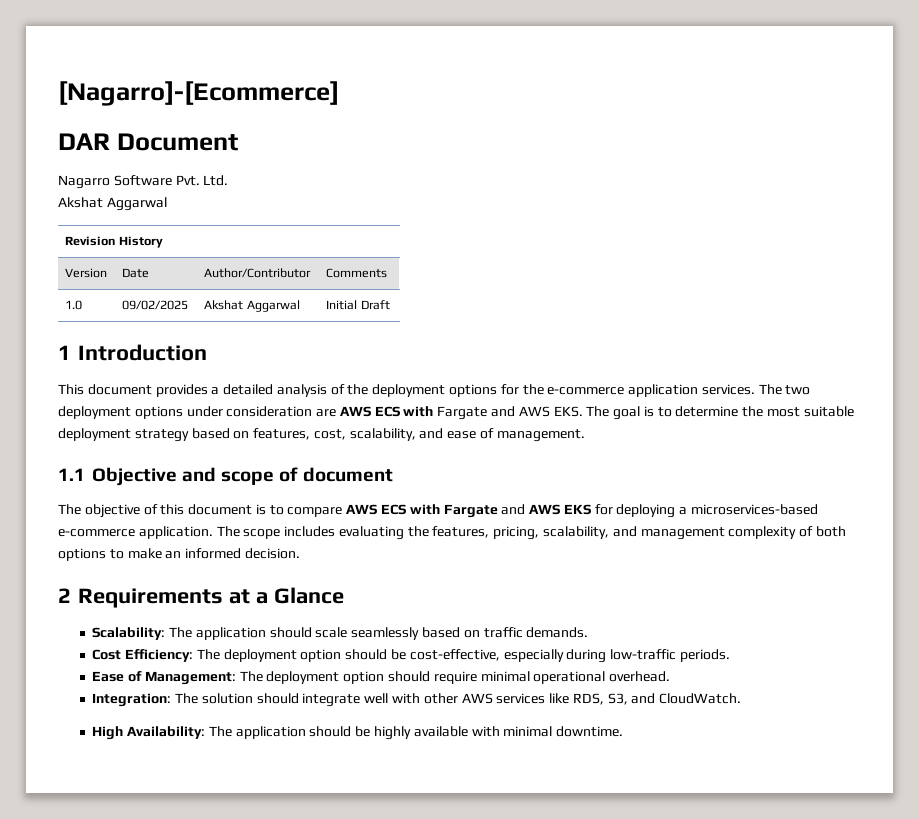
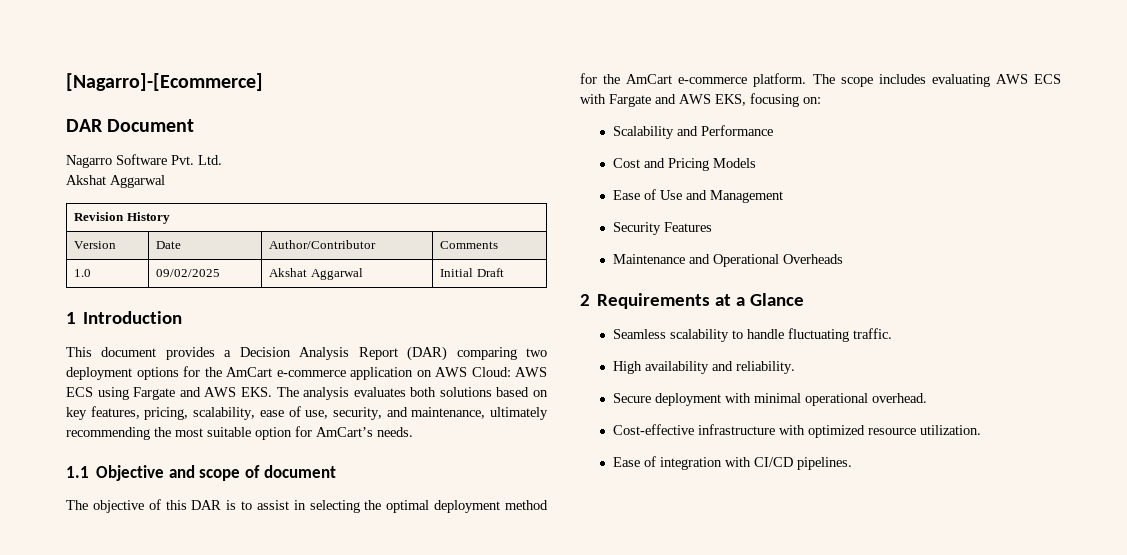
[223,384,369,397] detailed analysis of the -> [239,346,548,361] Decision Analysis Report (DAR) comparing two
(544, 389) none -> [226,367,272,377] AmCart
[701,384,811,395] [58,406,434,419] services. The two deployment options under consideration are AWS ECS with -> [416,367,547,377] [66,387,129,400] on AWS Cloud: AWS ECS using
[613,406,854,420] [58,428,585,442] goal is to determine the most suitable deployment strategy based on features, cost, scalability, and ease of management. -> [303,387,548,400] [66,406,548,420] [66,426,413,440] analysis evaluates both solutions based on key features, pricing, scalability, ease of use, security, and maintenance, ultimately recommending the most suitable option for AmCart’s needs.
[188,504,819,518] [58,526,846,540] [58,548,300,561] document is to compare AWS ECS with Fargate and AWS EKS for deploying a microservices-based e-commerce application. The scope includes evaluating the features, pricing, scalability, and management complexity of both options to make an informed decision. -> [191,500,548,513] [580,73,1061,87] [580,93,821,107] [613,125,774,139] [613,158,757,171] [613,189,784,203] [613,222,713,235] [613,254,844,267] DAR is to assist in selecting the optimal deployment method for the AmCart e-commerce platform. The scope includes evaluating AWS ECS with Fargate and AWS EKS, focusing on: // Scalability and Performance // Cost and Pricing Models // Ease of Use and Management // Security Features // Maintenance and Operational Overheads
[92,627,589,640] [92,649,730,663] [92,671,671,685] [92,693,742,707] [92,726,624,740] Scalability: The application should scale seamlessly based on traffic demands. // Cost Efficiency: The deployment option should be cost-effective, especially during low-traffic periods. // Ease of Management: The deployment option should require minimal operational overhead. // Integration: The solution should integrate well with other AWS services like RDS, S3, and CloudWatch. // High Availability: The application should be highly available with minimal downtime. -> [613,328,893,342] [613,361,796,374] [613,393,928,406] [613,424,982,438] [613,456,853,470] Seamless scalability to handle fluctuating traffic. // High availability and reliability. // Secure deployment with minimal operational overhead. // Cost-effective infrastructure with optimized resource utilization. // Ease of integration with CI/CD pipelines.

